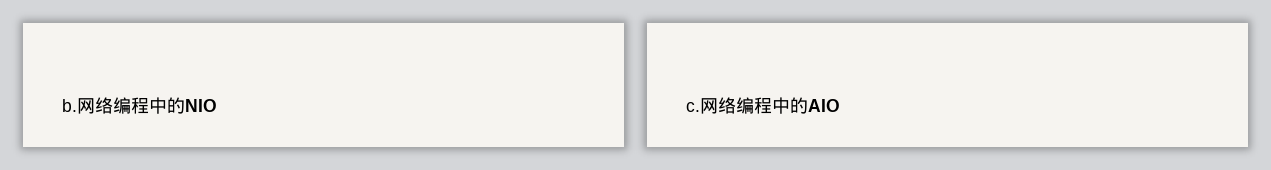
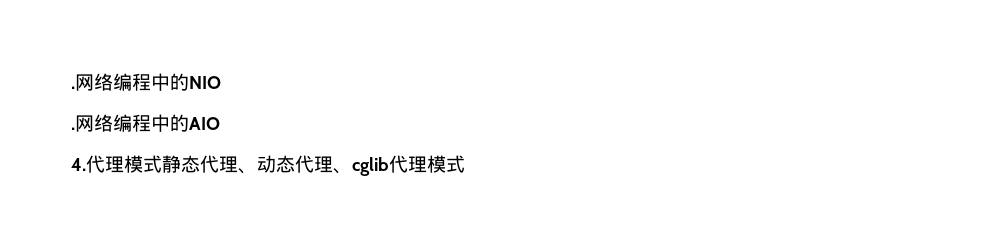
[62,99,77,112] b. -> [71,86,75,89] .
[686,102,700,112] c. -> [71,127,75,130] .
(840, 105) none -> [71,155,465,176] // 4.代理模式静态代理、动态代理、cglib代理模式

